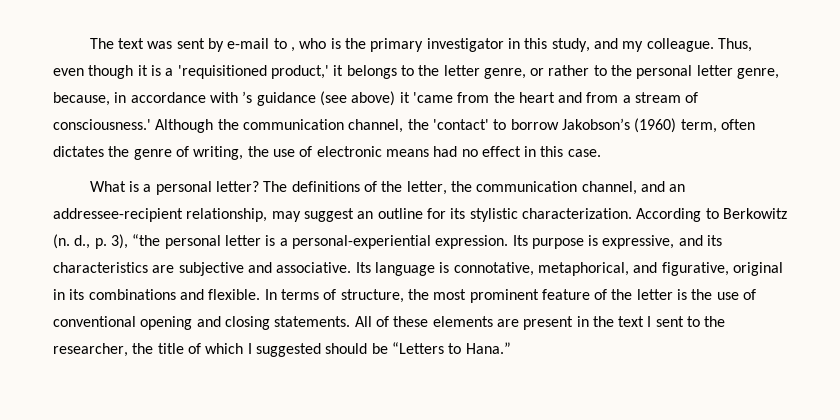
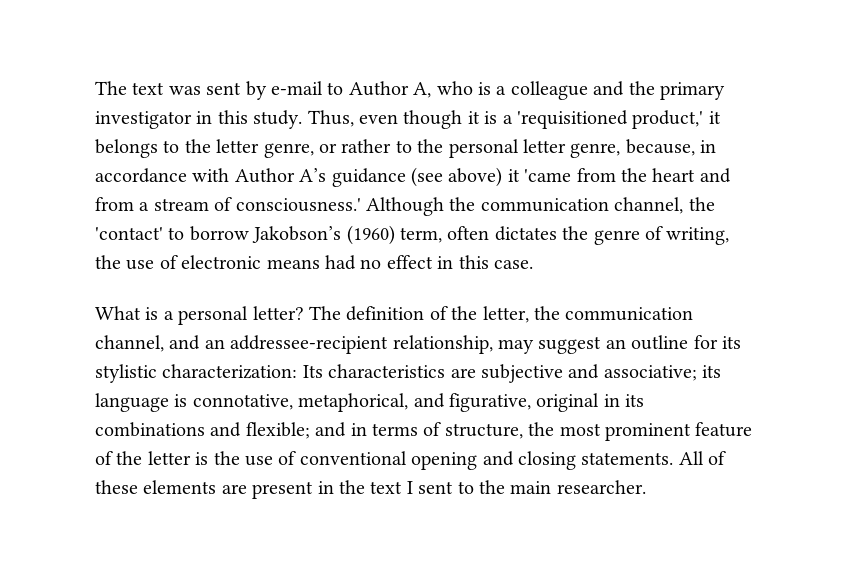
[291,38,341,52] , who is -> [348,81,625,100] Author A, who is a colleague and
[551,38,714,52] study, and my colleague. -> [253,110,303,129] study.
[242,91,253,103] ’s -> [234,168,327,183] Author A’s
[291,181,360,192] definitions -> [346,306,425,321] definition
[521,208,787,222] [53,234,723,249] characterization. According to Berkowitz (n. d., p. 3), “the personal letter is a personal-experiential expression. Its purpose is expressive, and its -> [162,364,323,379] characterization: Its
[276,262,371,273] associative. Its -> [603,365,722,381] associative; its
[208,289,277,300] flexible. In -> [245,422,367,439] flexible; and in
[53,342,511,357] researcher, the title of which I suggested should be “Letters to Hana.” -> [510,480,646,494] main researcher.

